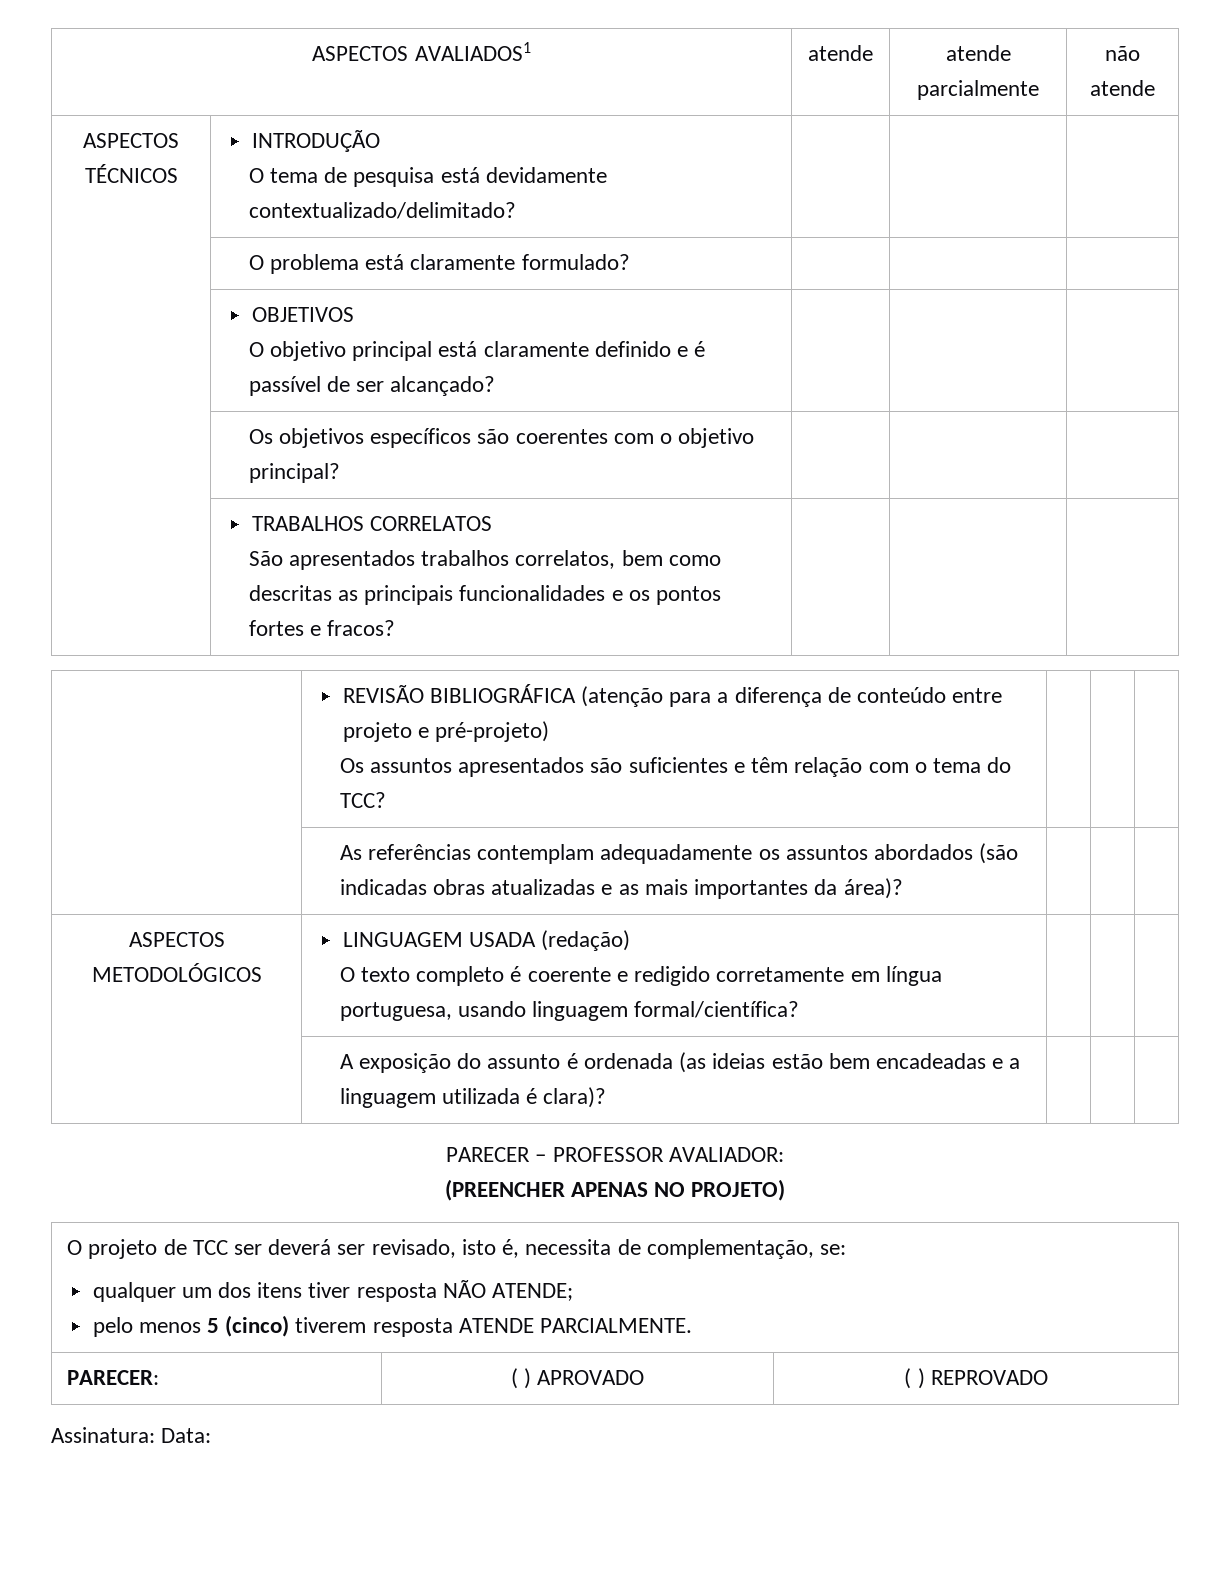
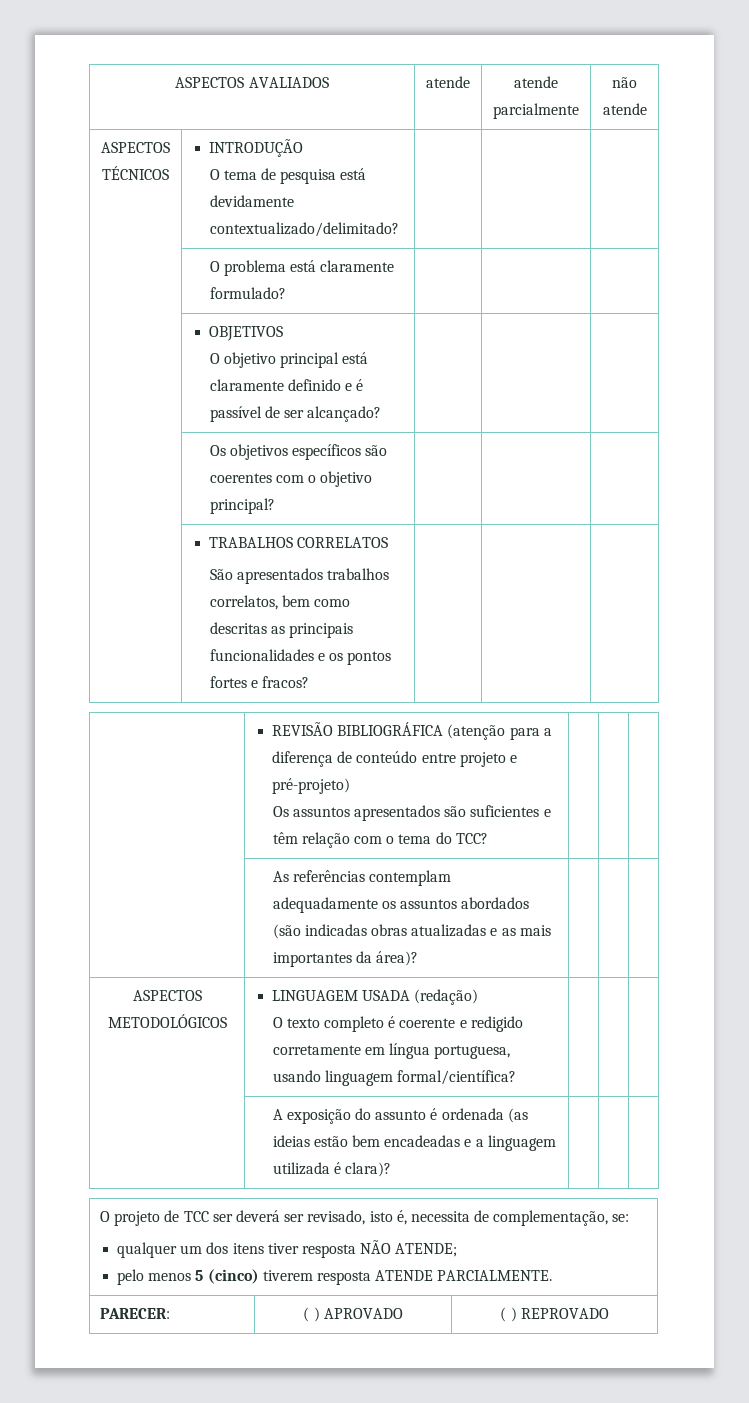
[312,42,531,61] ASPECTOS AVALIADOS1 -> [175,77,329,88] ASPECTOS AVALIADOS
[446,1147,784,1162] [444,1179,786,1201] // PARECER – PROFESSOR AVALIADOR: // (PREENCHER APENAS NO PROJETO) -> (392, 1169) none
[51,1427,212,1443] // Assinatura: Data: -> (609, 1313) none

